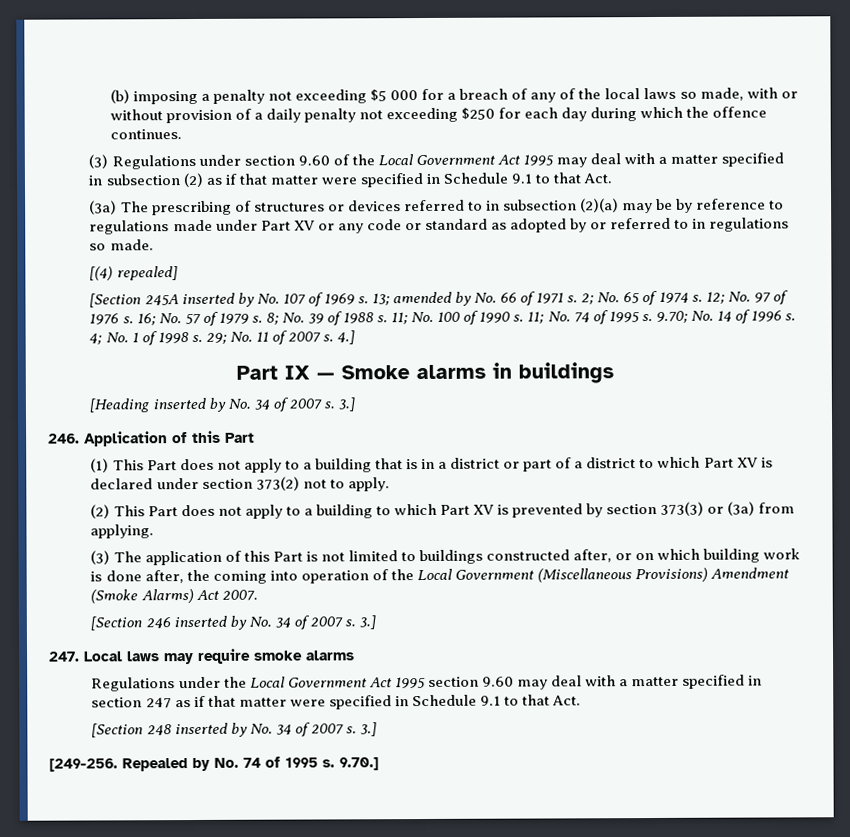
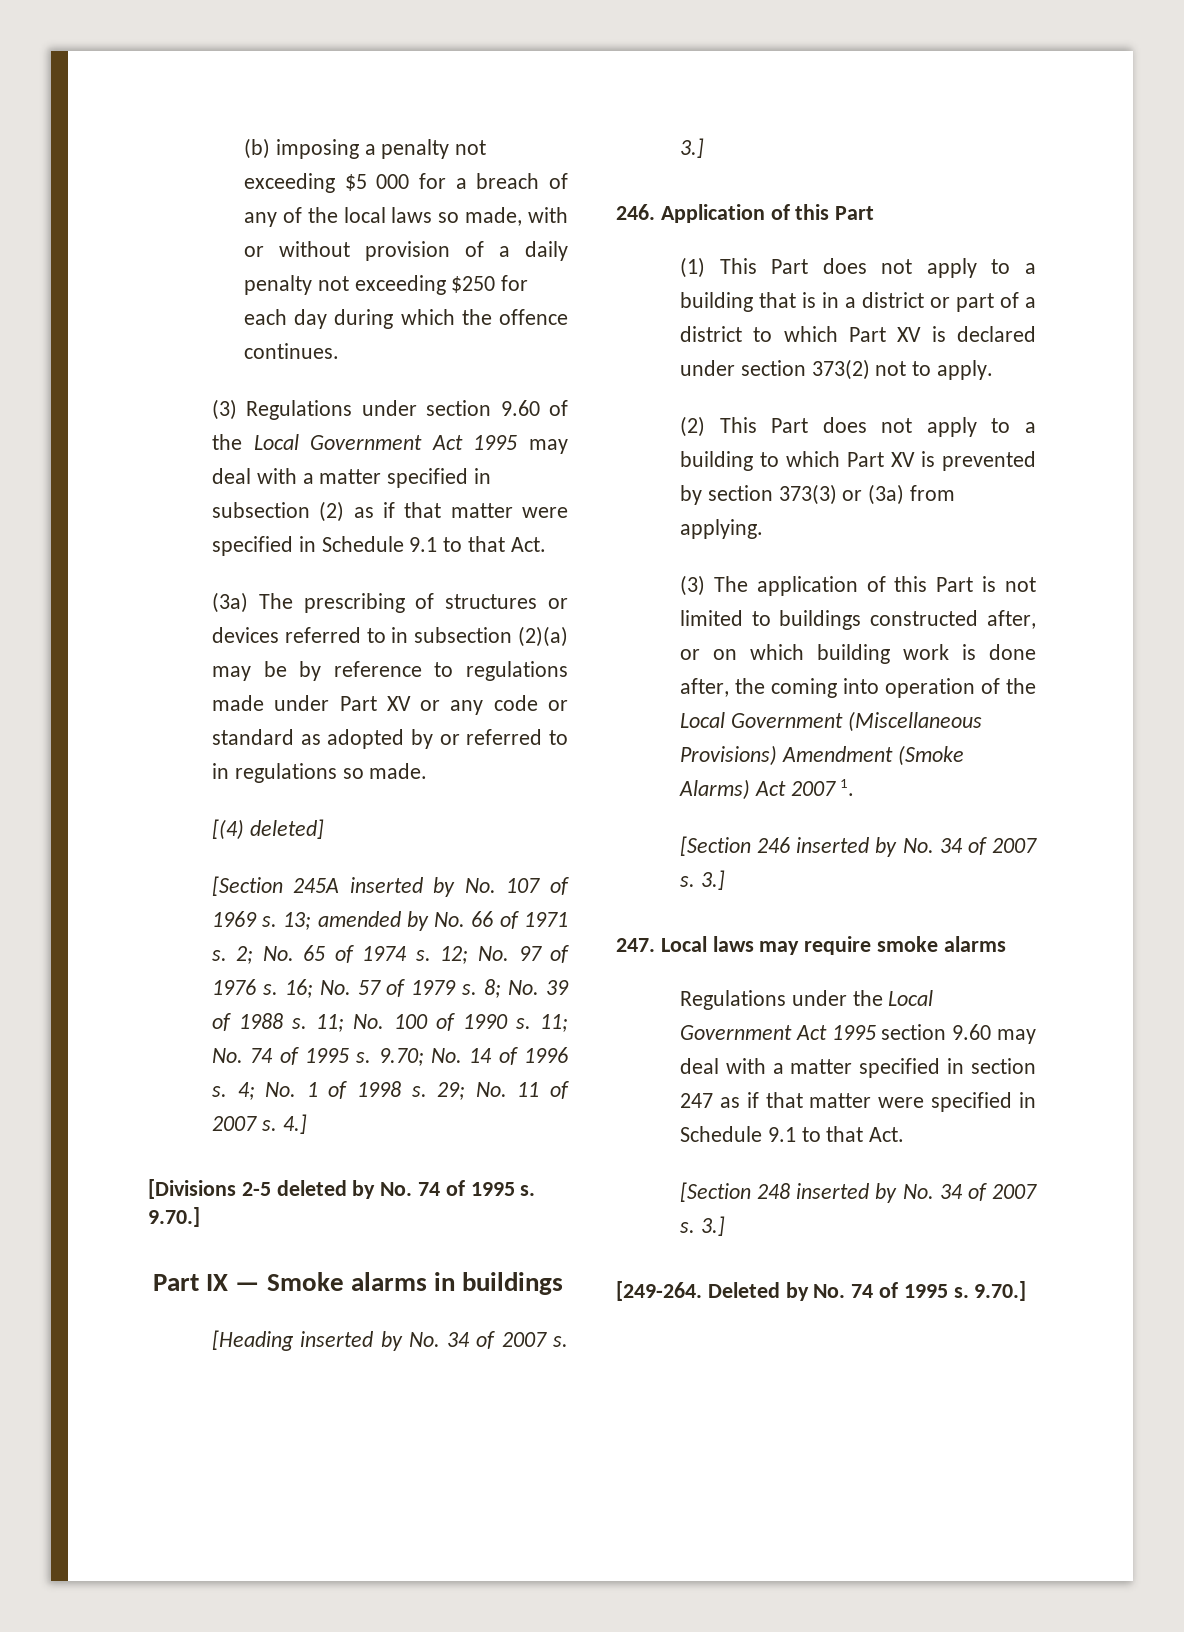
[116,266,178,281] repealed] -> [249,819,324,839] deleted]
(356, 337) none -> [148,1179,536,1199] [148,1207,200,1227] // [Divisions 2-5 deleted by No. 74 of 1995 s. 9.70.]
[221,589,258,601] 2007. -> [790,779,855,796] 2007 1.
[49,758,188,772] [249-256. Repealed -> [616,1281,780,1301] [249-264. Deleted

